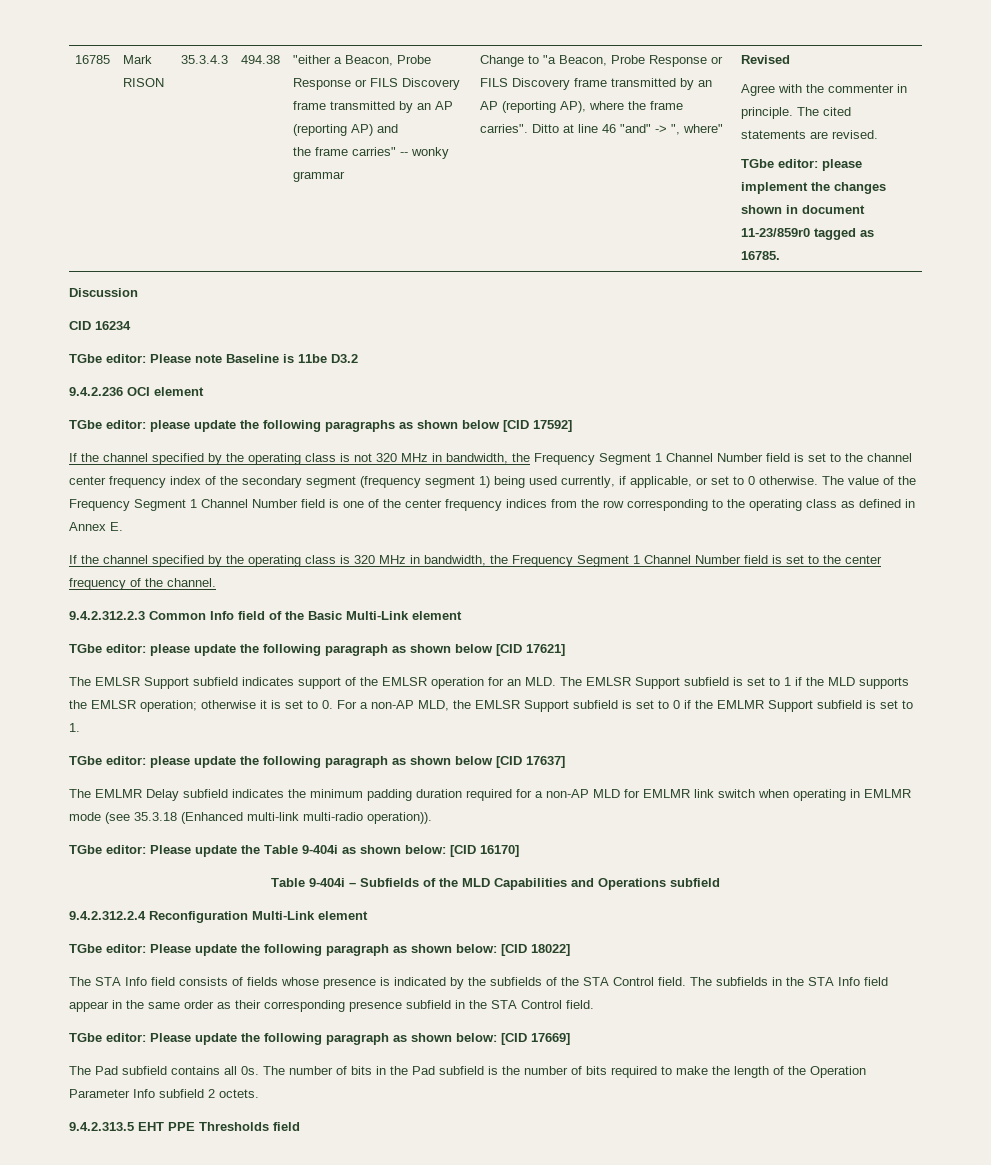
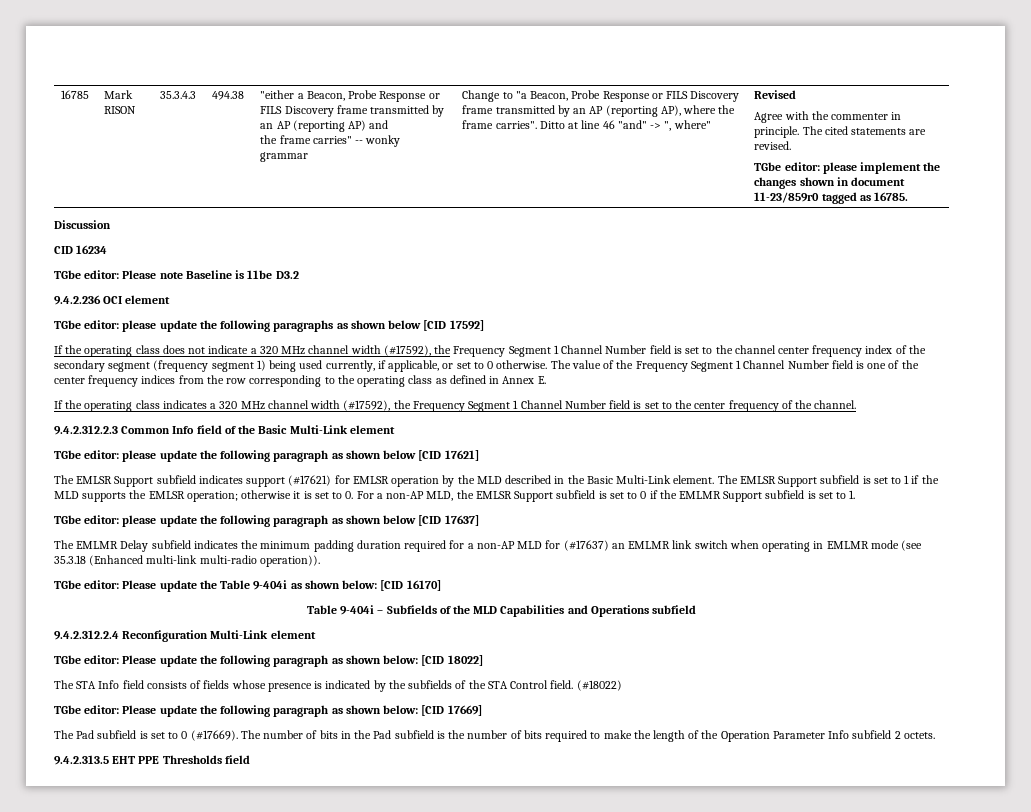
[103,453,508,465] channel specified by the operating class is not 320 MHz in bandwidth, -> [84,345,431,357] operating class does not indicate a 320 MHz channel width (#17592),
[103,555,486,567] channel specified by the operating class is 320 MHz in bandwidth, -> [84,400,391,412] operating class indicates a 320 MHz channel width (#17592),
[345,677,556,689] of the EMLSR operation for an MLD. -> [288,475,715,487] (#17621) for EMLSR operation by the MLD described in the Basic Multi-Link element.
(640, 793) none -> [563,540,625,551] (#17637) an
[690,977,888,986] [69,1000,594,1012] The subfields in the STA Info field appear in the same order as their corresponding presence subfield in the STA Control field. -> [576,680,622,691] (#18022)
[171,1066,259,1075] contains all 0s. -> [139,730,238,741] is set to 0 (#17669).

